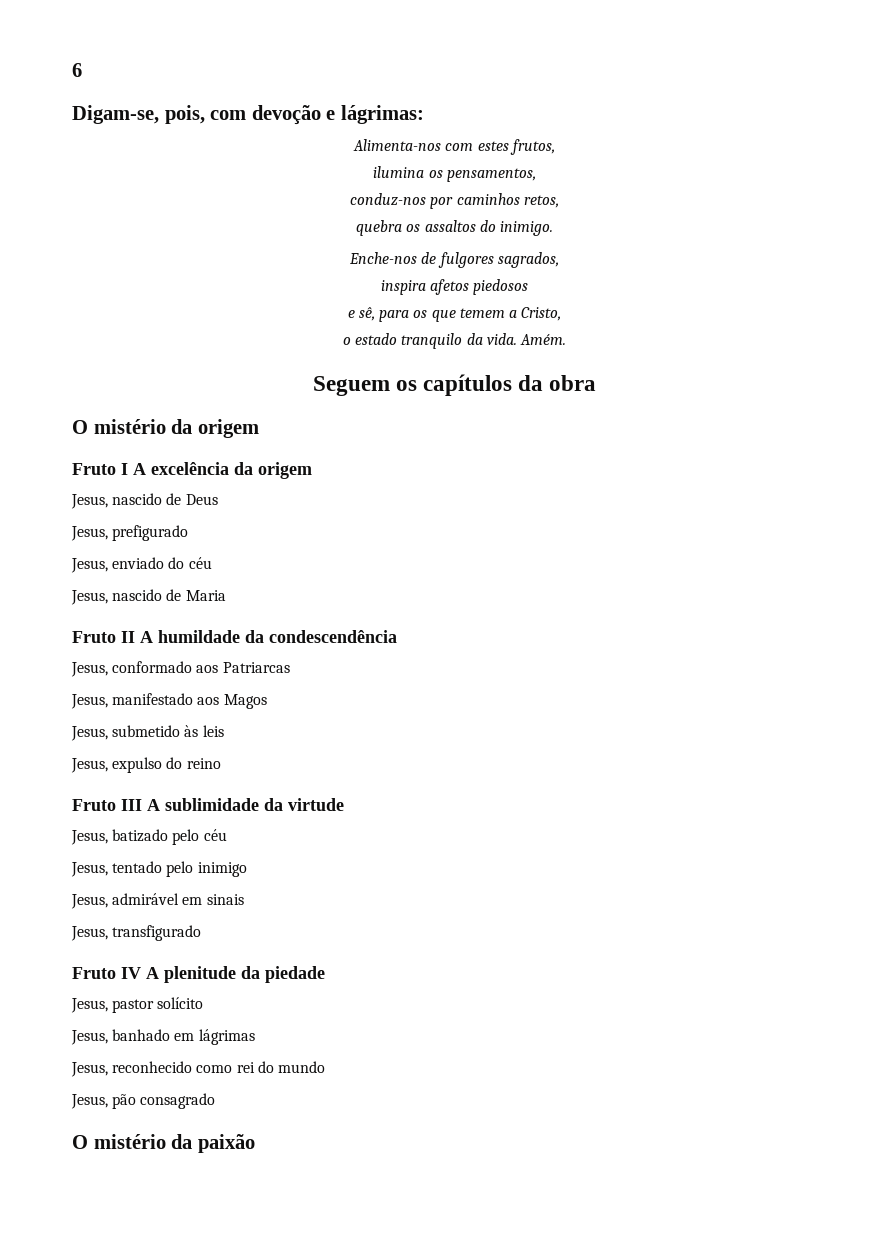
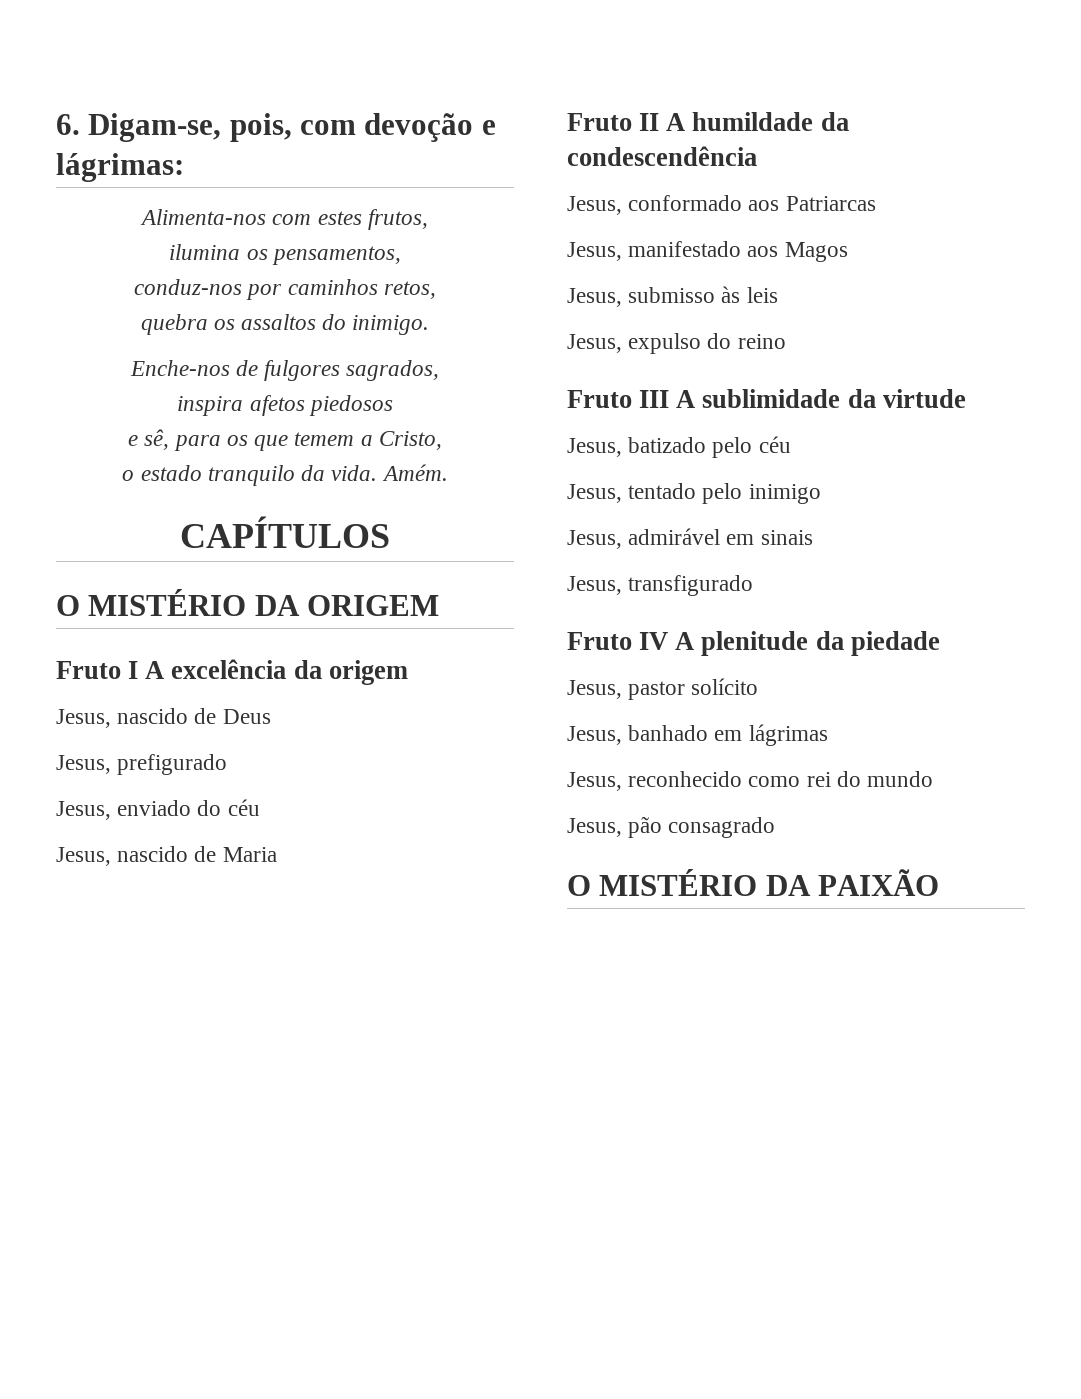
[72,63,82,77] 6 // -> [56,114,80,135] 6.
[312,374,597,396] [72,419,259,438] Seguem os capítulos da obra // O mistério da origem -> [180,516,390,548] [56,589,440,616] CAPÍTULOS // O MISTÉRIO DA ORIGEM
[112,725,181,737] submetido -> [628,287,716,303] submisso
[93,1134,255,1153] mistério da paixão -> [599,869,940,896] MISTÉRIO DA PAIXÃO

